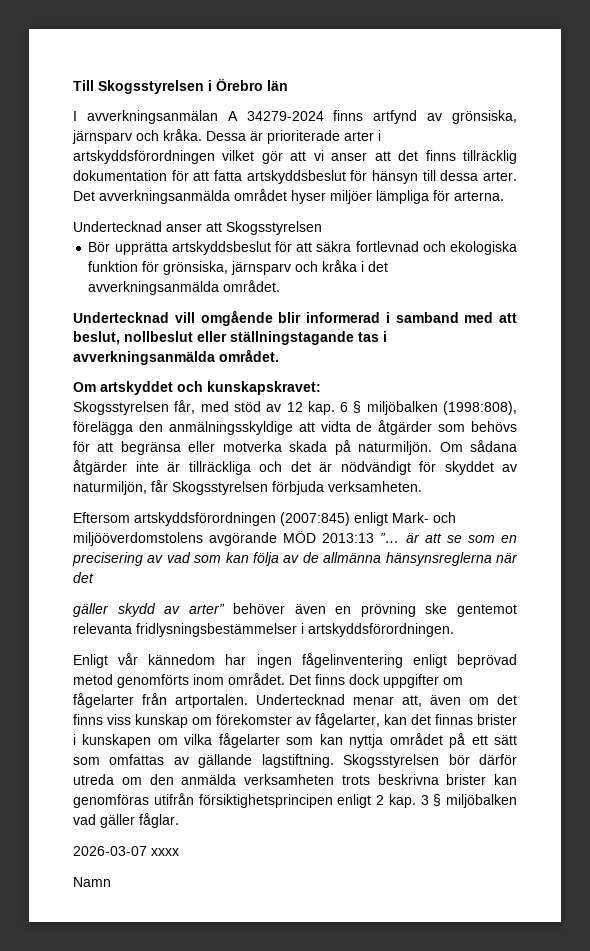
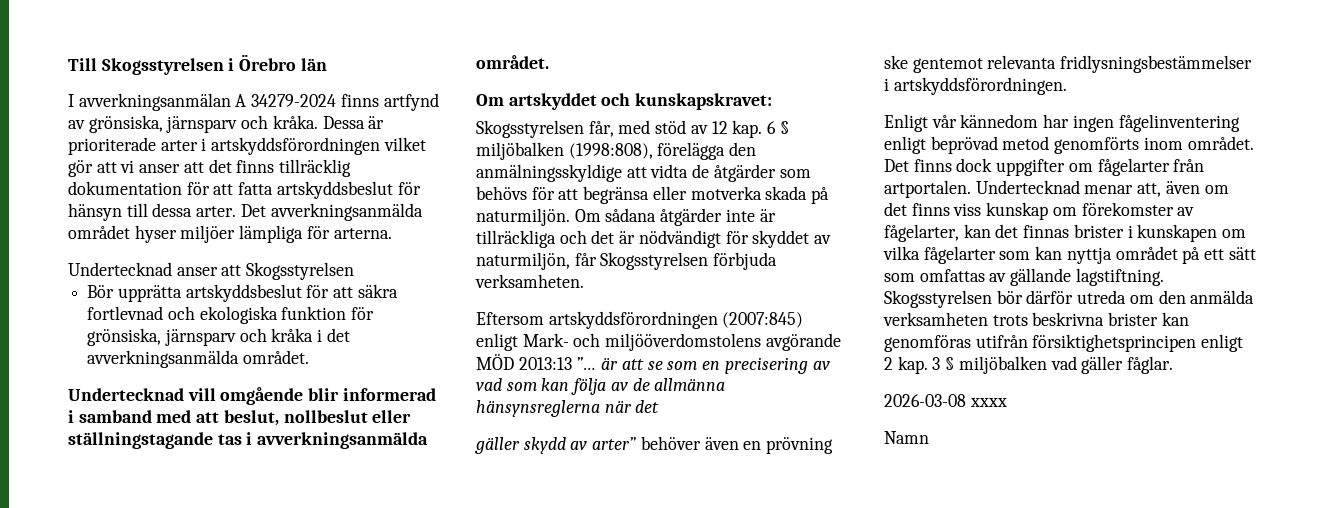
[73,846,147,856] 2026-03-07 -> [884,394,966,407] 2026-03-08

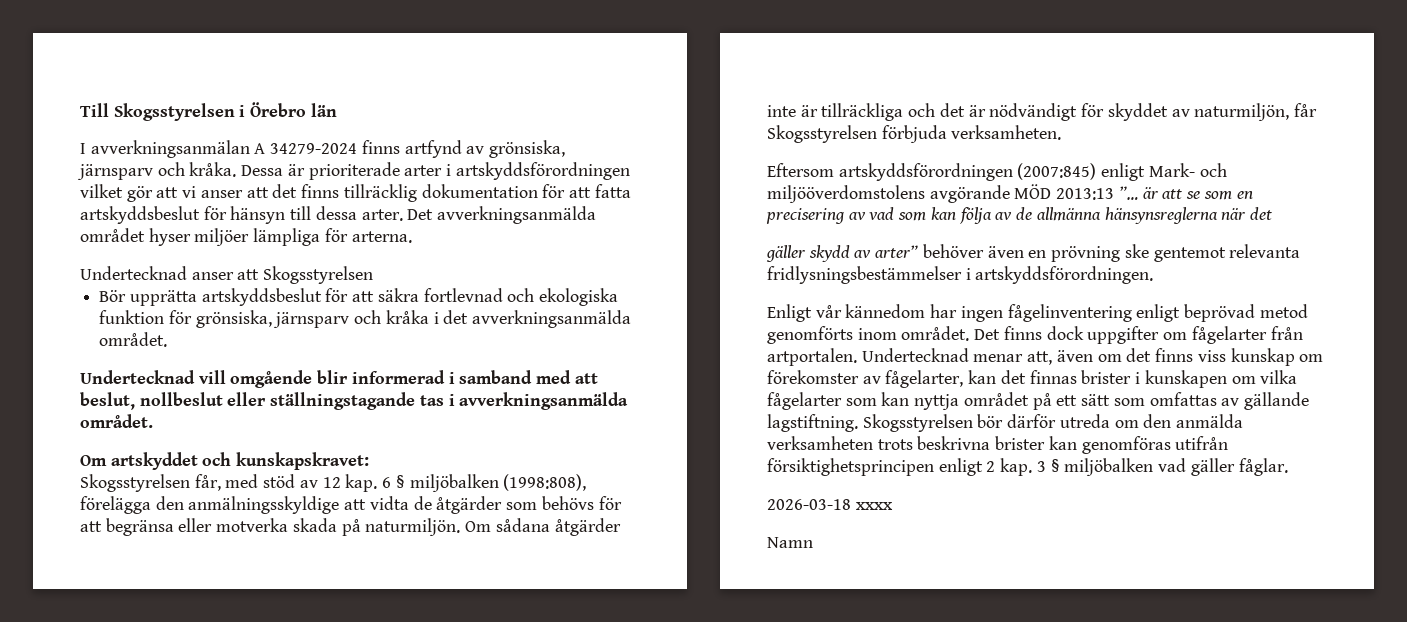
[884,394,966,407] 2026-03-08 -> [767,499,851,510] 2026-03-18

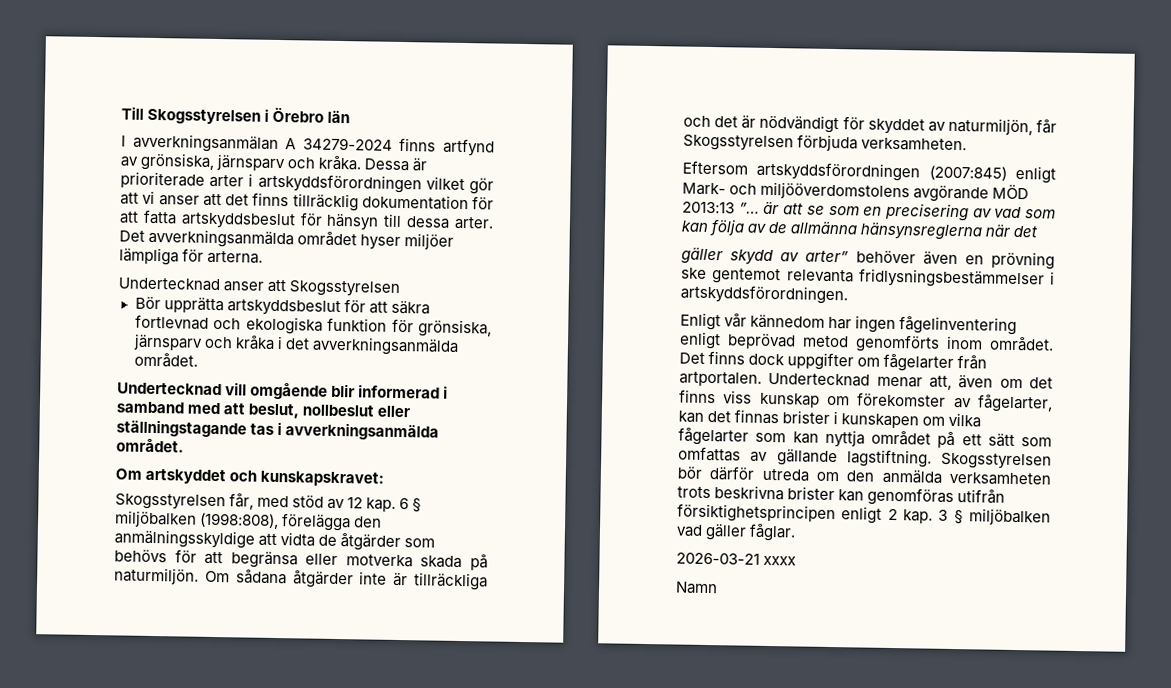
[767,499,851,510] 2026-03-18 -> [676,552,760,565] 2026-03-21

